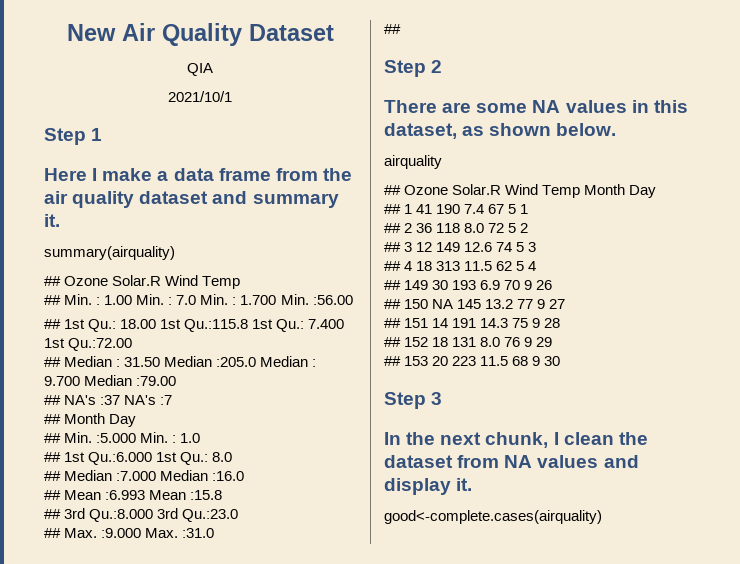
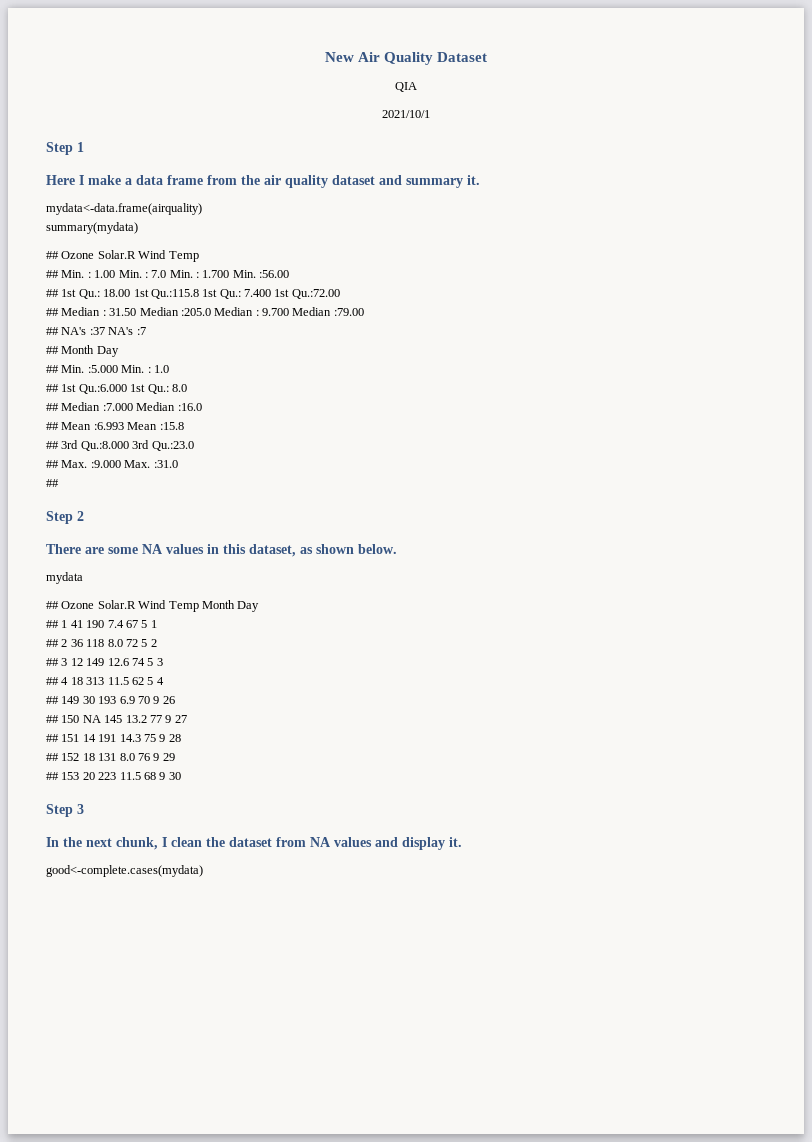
[44,246,175,260] summary(airquality) -> [46,203,202,215] [46,222,138,234] mydata<-data.frame(airquality) // summary(mydata)
[384,155,442,169] airquality -> [46,572,83,584] mydata
[384,510,602,524] good<-complete.cases(airquality) -> [46,865,203,877] good<-complete.cases(mydata)

